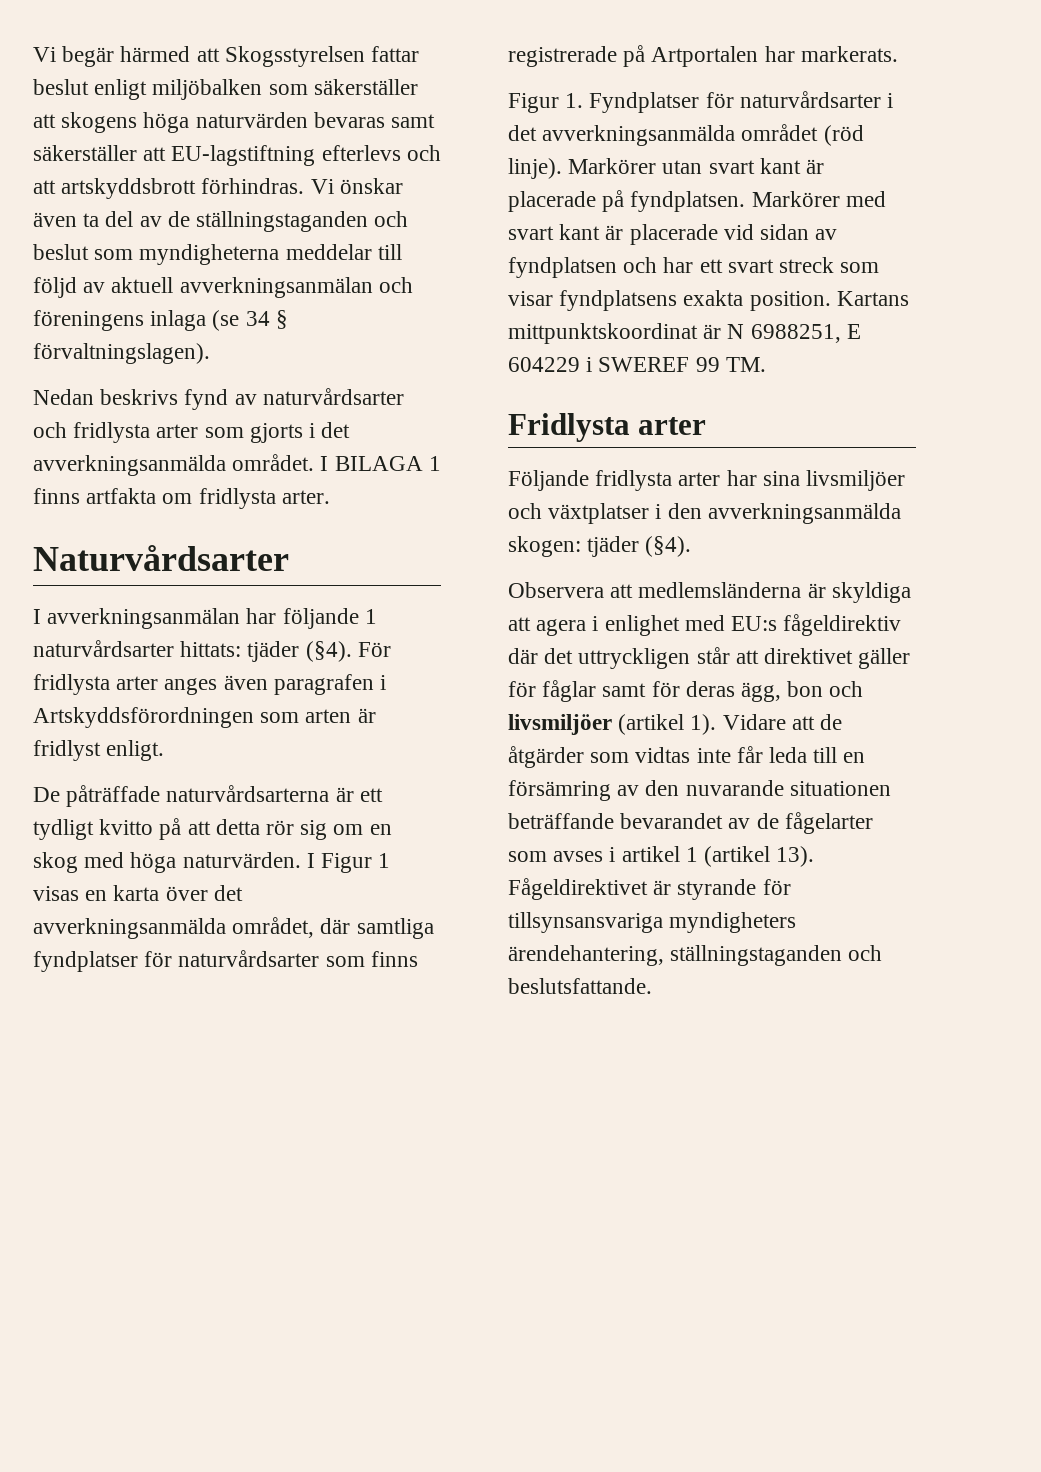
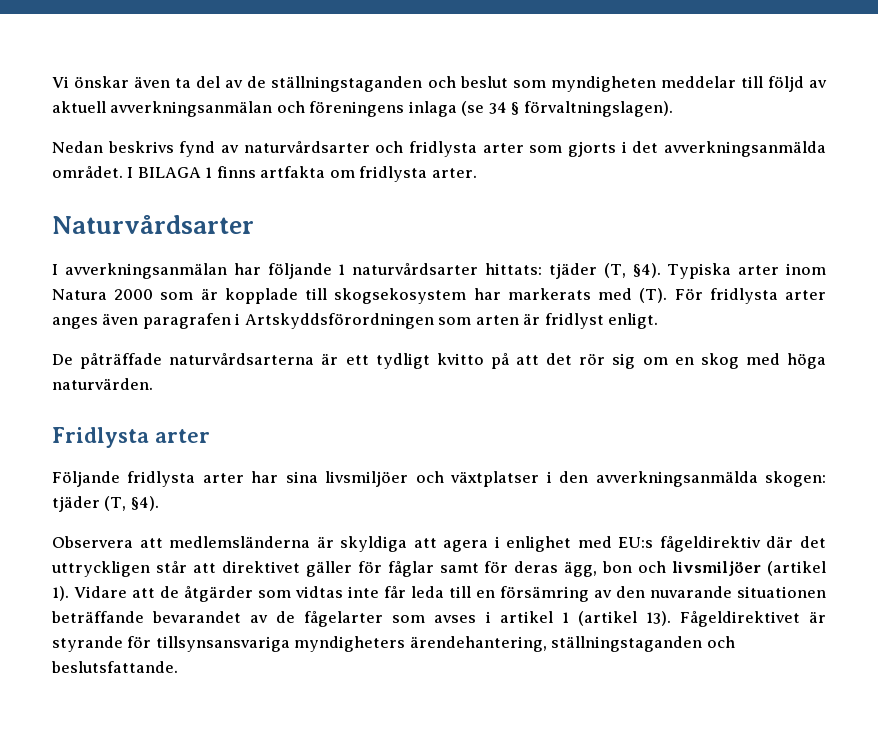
[33,46,420,67] [33,79,418,100] [33,112,436,133] [33,145,441,166] [33,178,334,199] Vi begär härmed att Skogsstyrelsen fattar beslut enligt miljöbalken som säkerställer att skogens höga naturvärden bevaras samt säkerställer att EU-lagstiftning efterlevs och att artskyddsbrott förhindras. Vi -> [52,76,69,88] Vi
[139,244,280,265] myndigheterna -> [550,76,656,92] myndigheten
[305,641,352,662] (§4). -> [603,263,826,279] [52,288,668,304] (T, §4). Typiska arter inom Natura 2000 som är kopplade till skogsekosystem har markerats med (T).
[215,819,260,835] detta -> [546,353,573,365] det
[306,853,391,873] [33,885,243,901] [33,917,434,939] [33,950,418,972] [508,45,898,67] [508,91,894,113] [508,124,864,146] [508,158,825,179] [508,190,886,212] [508,224,838,245] [508,257,880,278] [508,290,909,311] [508,323,861,344] [508,357,766,372] I Figur 1 visas en karta över det avverkningsanmälda området, där samtliga fyndplatser för naturvårdsarter som finns registrerade på Artportalen har markerats. // Figur 1. Fyndplatser för naturvårdsarter i det avverkningsanmälda området (röd linje). Markörer utan svart kant är placerade på fyndplatsen. Markörer med svart kant är placerade vid sidan av fyndplatsen och har ett svart streck som visar fyndplatsens exakta position. Kartans mittpunktskoordinat är N 6988251, E 604229 i SWEREF 99 TM. -> (153, 384) none
[645,536,692,557] (§4). -> [104,496,159,511] (T, §4).

